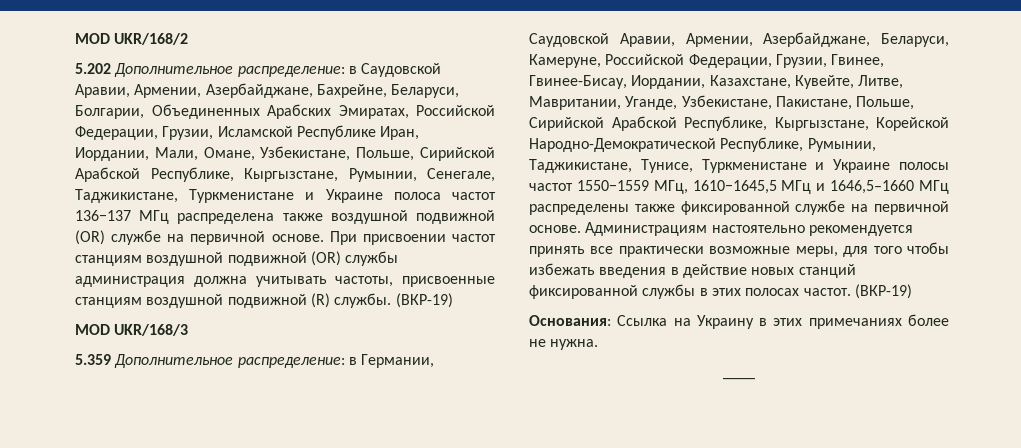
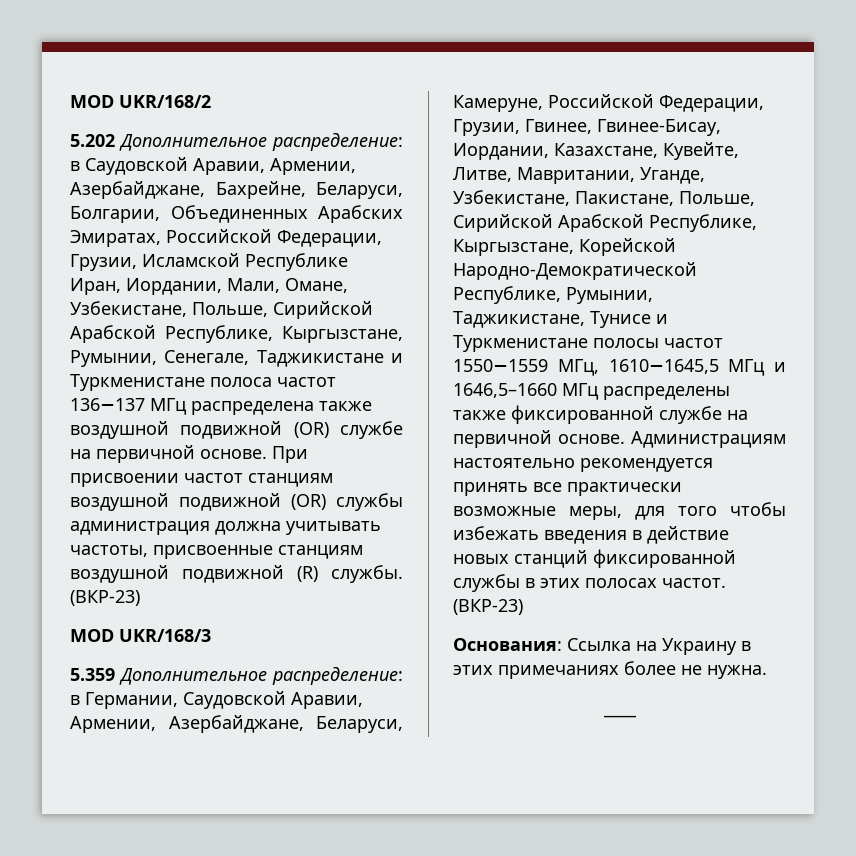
[75,189,383,203] Таджикистане, Туркменистане и Украине -> [256,350,403,367] [70,374,205,391] Таджикистане и Туркменистане
[395,293,453,308] (ВКР-19) -> [70,590,140,606] (ВКР-23)
[640,159,891,173] Тунисе, Туркменистане и Украине -> [590,311,668,328] [453,335,588,352] Тунисе и Туркменистане
[854,284,912,299] (ВКР-19) -> [453,599,523,615] (ВКР-23)

